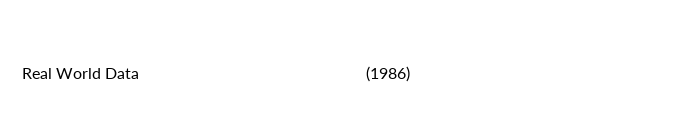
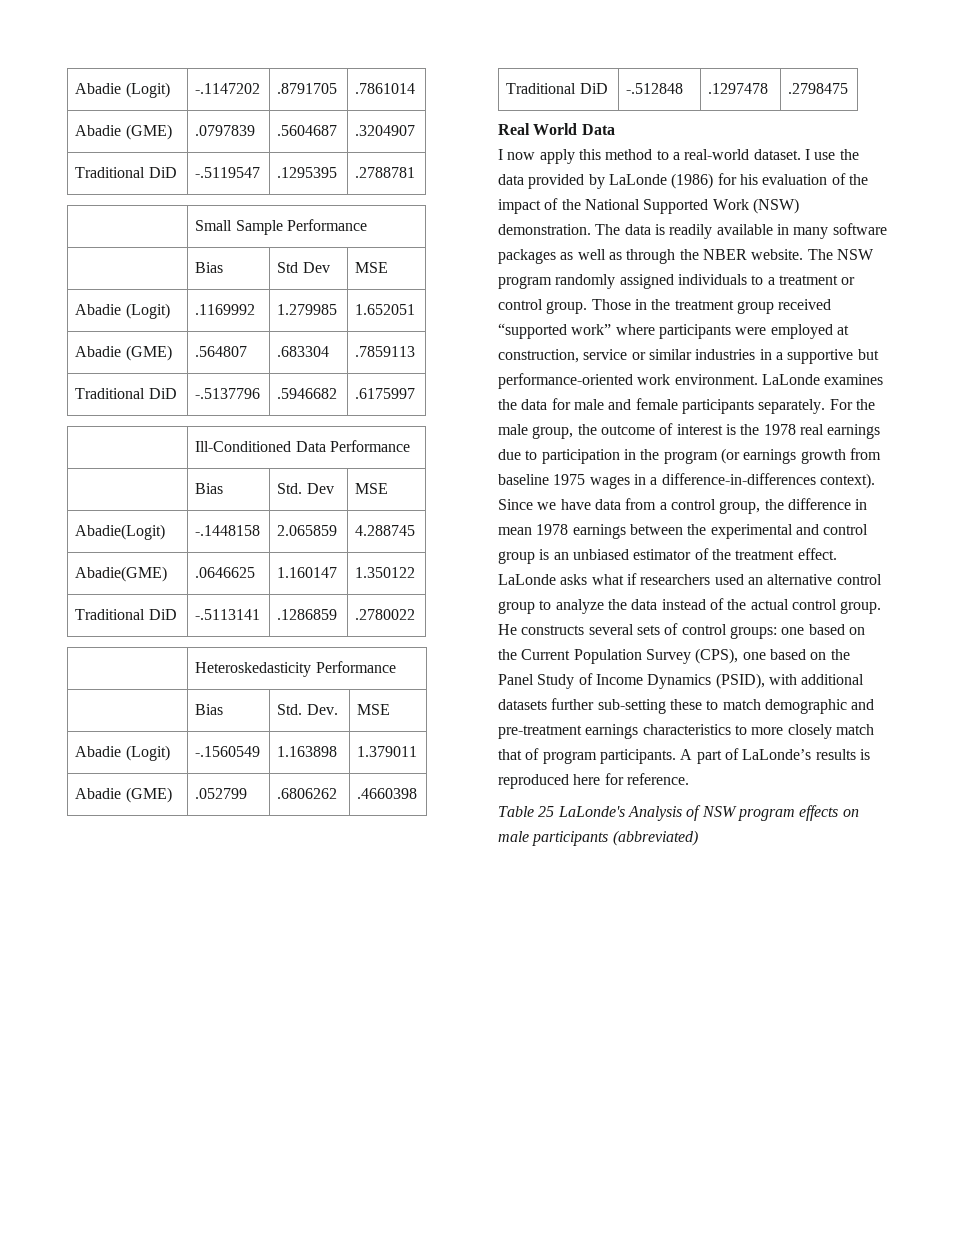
[22,68,140,79] [366,66,410,82] Real World Data // (1986) -> [75,82,170,98] [195,83,261,94] [277,83,338,94] [355,83,416,94] [75,124,172,140] [195,125,256,136] [277,125,338,136] [355,125,416,136] [75,167,177,178] [195,167,261,178] [277,167,338,178] [355,167,416,178] [195,219,367,235] [195,262,224,273] [277,262,330,273] [355,262,389,273] [75,303,170,319] [195,304,256,315] [277,304,338,315] [355,304,416,315] [75,345,172,361] [195,346,248,357] [277,346,330,357] [355,346,416,357] [75,388,177,399] [195,388,261,399] [277,388,338,399] [355,388,416,399] [195,440,410,452] [195,483,224,494] [277,483,334,494] [355,483,389,494] [75,524,166,540] [195,525,261,536] [277,525,338,536] [355,525,416,536] [75,566,168,582] [195,567,256,578] [277,567,338,578] [355,567,416,578] [75,609,177,620] [195,609,261,620] [277,609,338,620] [355,609,416,620] [195,661,396,677] [195,704,224,715] [277,704,338,715] [357,704,391,715] [75,745,170,761] [195,746,261,757] [277,746,338,757] [357,746,418,757] [75,787,172,803] [195,788,248,799] [277,788,338,799] [357,788,418,799] [506,83,608,94] [626,83,684,94] [708,83,769,94] [788,83,849,94] [498,123,615,135] [498,149,859,164] [498,173,868,189] [498,198,799,214] [498,223,887,239] [498,249,874,264] [498,274,856,289] [498,299,832,314] [498,323,849,339] [498,349,879,364] [498,373,884,389] [498,398,875,414] [498,423,881,439] [498,448,881,464] [498,473,875,489] [498,498,868,514] [498,524,869,539] [498,548,837,564] [498,573,882,585] [498,598,882,614] [498,623,865,639] [498,648,850,664] [498,673,865,689] [498,698,875,714] [498,724,874,739] [498,748,870,764] [498,773,689,789] [498,805,859,821] [498,830,698,846] Abadie (Logit) | -.1147202 | .8791705 | .7861014 // Abadie (GME) | .0797839 | .5604687 | .3204907 // Traditional DiD | -.5119547 | .1295395 | .2788781 // | Small Sample Performance // | Bias | Std Dev | MSE // Abadie (Logit) | .1169992 | 1.279985 | 1.652051 // Abadie (GME) | .564807 | .683304 | .7859113 // Traditional DiD | -.5137796 | .5946682 | .6175997 // | Ill-Conditioned Data Performance // | Bias | Std. Dev | MSE // Abadie(Logit) | -.1448158 | 2.065859 | 4.288745 // Abadie(GME) | .0646625 | 1.160147 | 1.350122 // Traditional DiD | -.5113141 | .1286859 | .2780022 // | Heteroskedasticity Performance // | Bias | Std. Dev. | MSE // Abadie (Logit) | -.1560549 | 1.163898 | 1.379011 // Abadie (GME) | .052799 | .6806262 | .4660398 // Traditional DiD | -.512848 | .1297478 | .2798475 // Real World Data // I now apply this method to a real-world dataset. I use the data provided by LaLonde (1986) for his evaluation of the impact of the National Supported Work (NSW) demonstration. The data is readily available in many software packages as well as through the NBER website. The NSW program randomly assigned individuals to a treatment or control group. Those in the treatment group received “supported work” where participants were employed at construction, service or similar industries in a supportive but performance-oriented work environment. LaLonde examines the data for male and female participants separately. For the male group, the outcome of interest is the 1978 real earnings due to participation in the program (or earnings growth from baseline 1975 wages in a difference-in-differences context). Since we have data from a control group, the difference in mean 1978 earnings between the experimental and control group is an unbiased estimator of the treatment effect. LaLonde asks what if researchers used an alternative control group to analyze the data instead of the actual control group. He constructs several sets of control groups: one based on the Current Population Survey (CPS), one based on the Panel Study of Income Dynamics (PSID), with additional datasets further sub-setting these to match demographic and pre-treatment earnings characteristics to more closely match that of program participants. A part of LaLonde’s results is reproduced here for reference. // Table 25 LaLonde's Analysis of NSW program effects on male participants (abbreviated)

